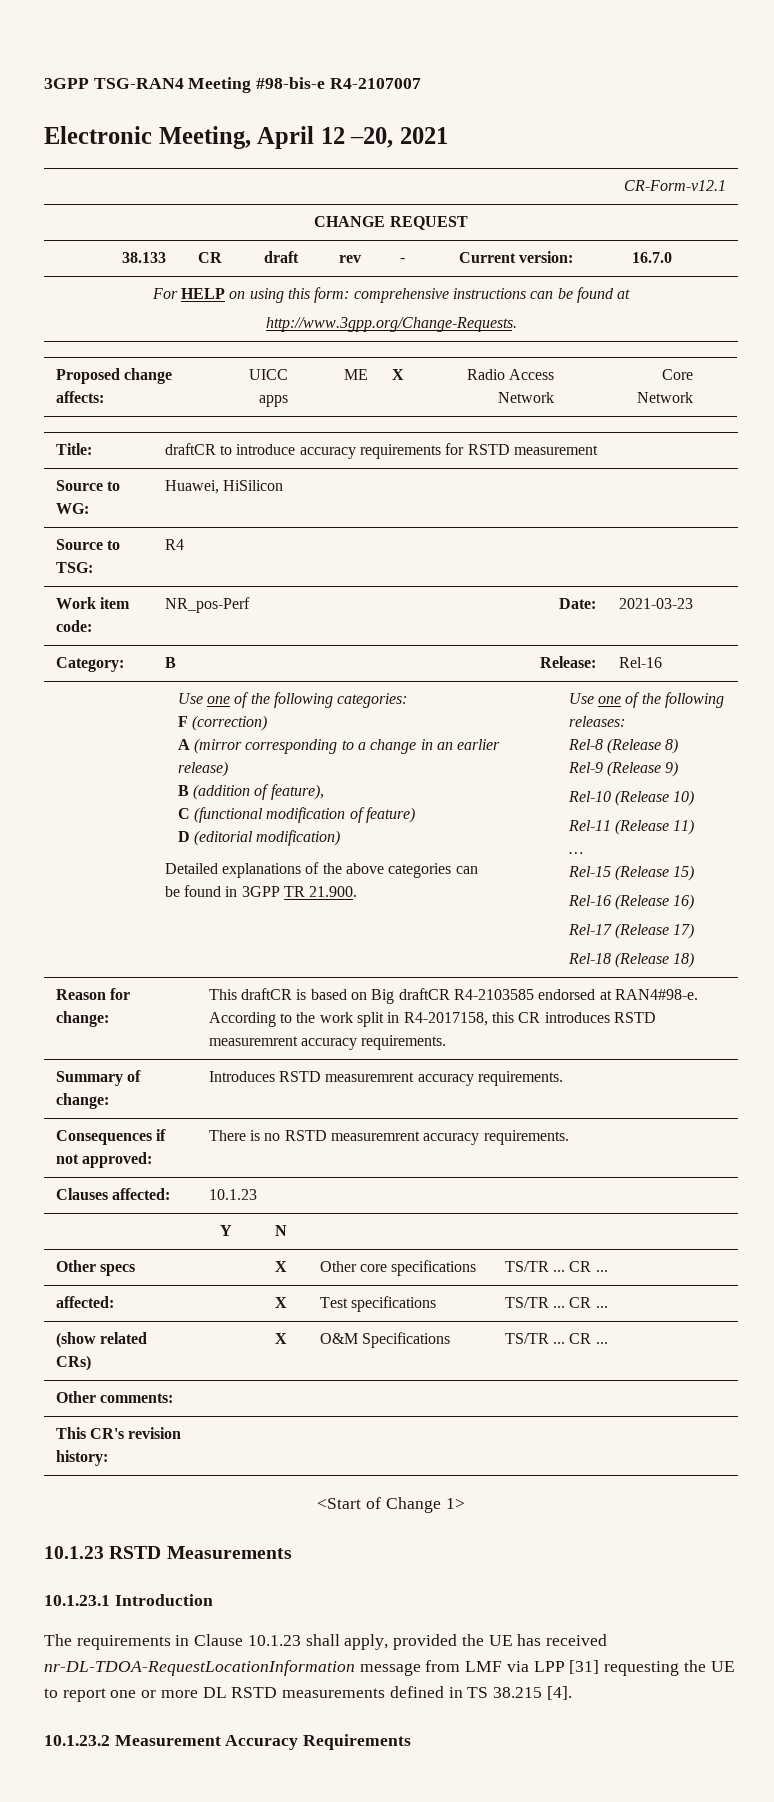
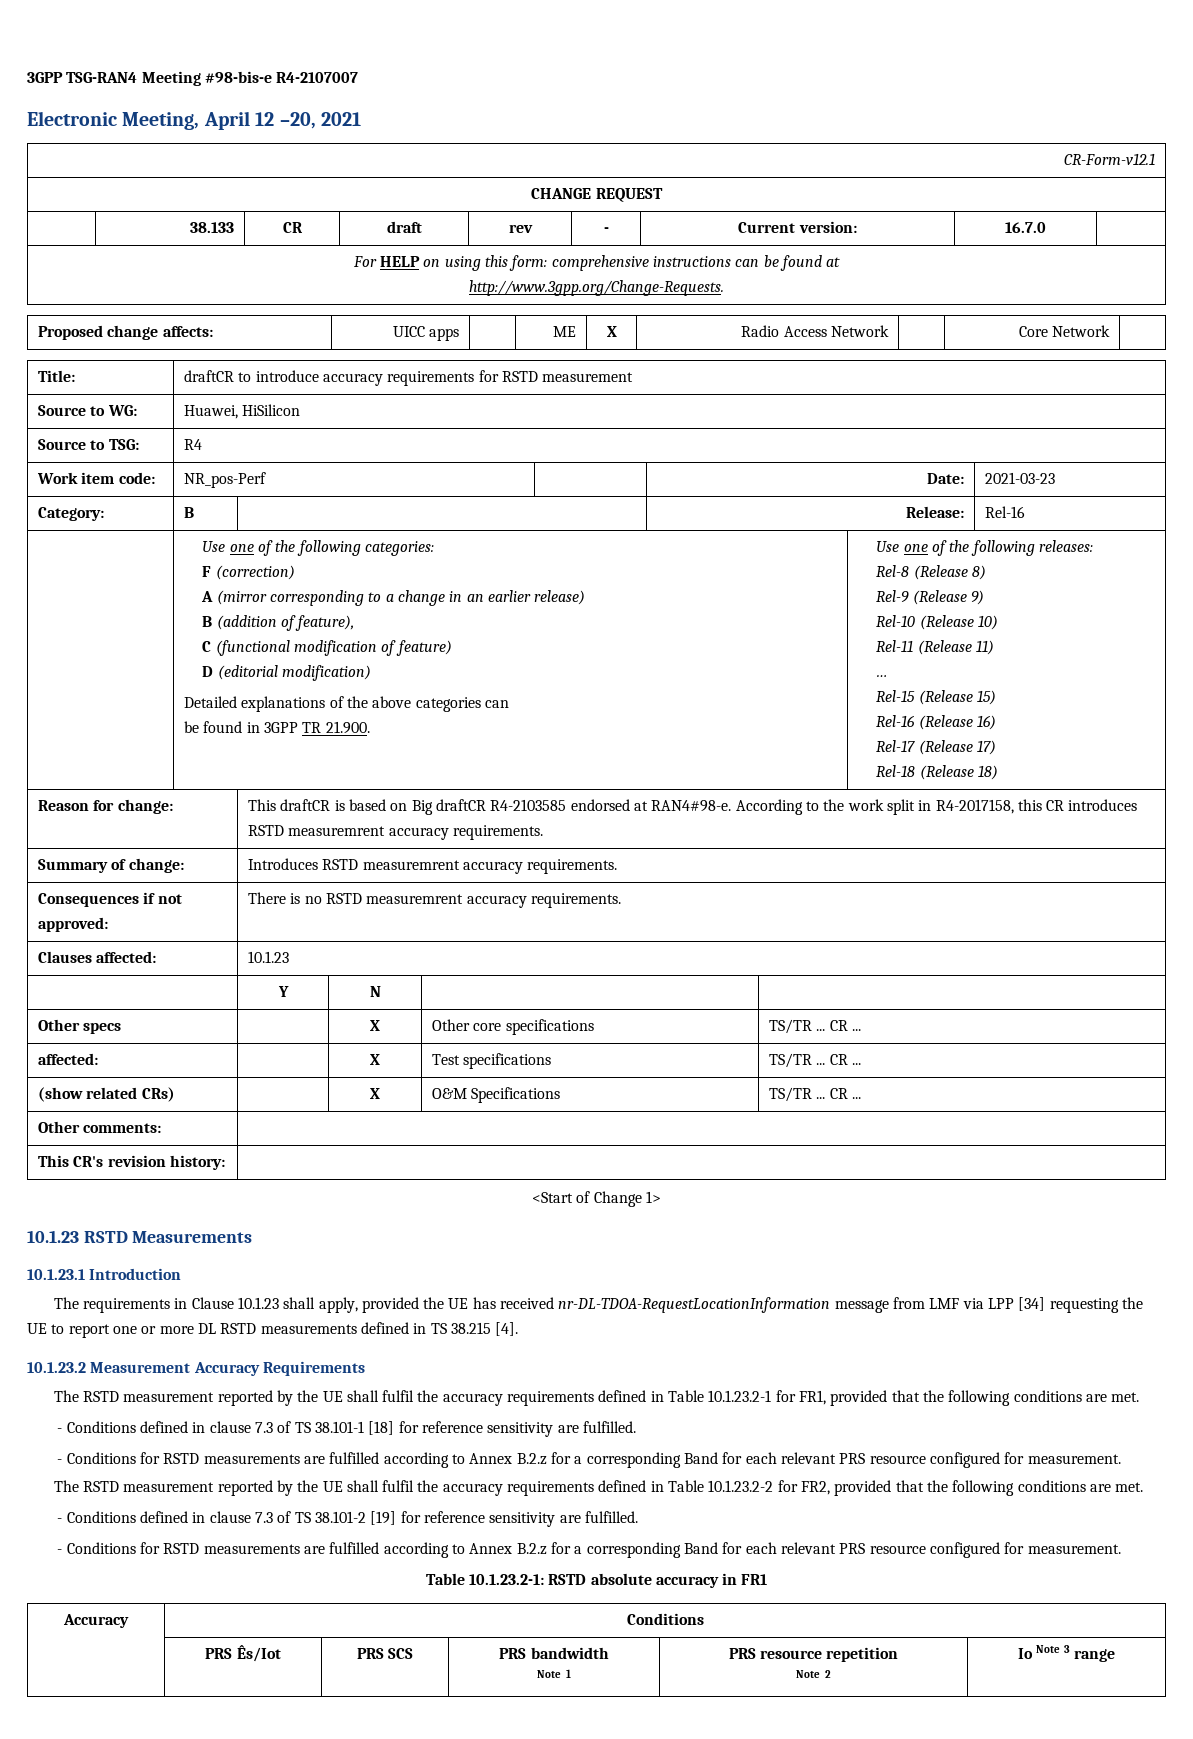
[569,1660,600,1674] [31] -> [1018,1297,1046,1311] [34]
(412, 1742) none -> [53,1390,1140,1406] [57,1421,636,1437] [57,1452,1121,1468] [53,1480,1144,1496] [57,1511,638,1527] [57,1542,1121,1558] [425,1573,768,1588] [63,1614,129,1628] [626,1613,704,1625] [205,1645,281,1662] [356,1648,414,1659] [499,1647,609,1659] [537,1669,571,1678] [728,1647,899,1662] [796,1670,831,1678] [1017,1645,1116,1662] // The RSTD measurement reported by the UE shall fulfil the accuracy requirements defined in Table 10.1.23.2-1 for FR1, provided that the following conditions are met. // - Conditions defined in clause 7.3 of TS 38.101-1 [18] for reference sensitivity are fulfilled. // - Conditions for RSTD measurements are fulfilled according to Annex B.2.z for a corresponding Band for each relevant PRS resource configured for measurement. // The RSTD measurement reported by the UE shall fulfil the accuracy requirements defined in Table 10.1.23.2-2 for FR2, provided that the following conditions are met. // - Conditions defined in clause 7.3 of TS 38.101-2 [19] for reference sensitivity are fulfilled. // - Conditions for RSTD measurements are fulfilled according to Annex B.2.z for a corresponding Band for each relevant PRS resource configured for measurement. // Table 10.1.23.2-1: RSTD absolute accuracy in FR1 // Accuracy | Conditions // | PRS Ês/Iot | PRS SCS | PRS bandwidth // Note 1 | PRS resource repetition // Note 2 | Io Note 3 range

